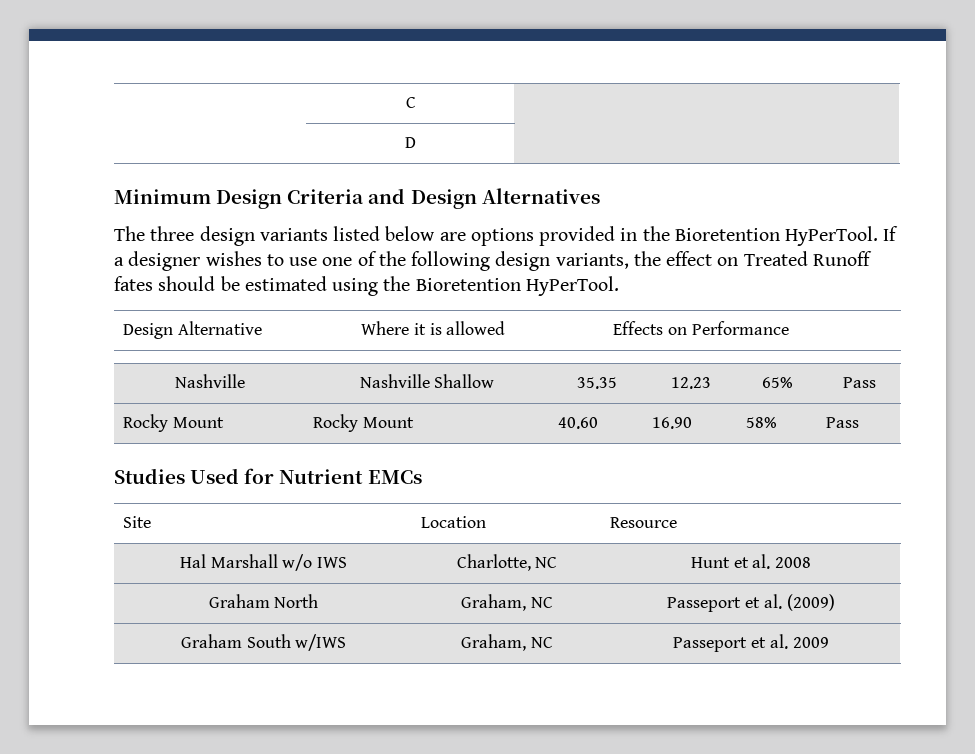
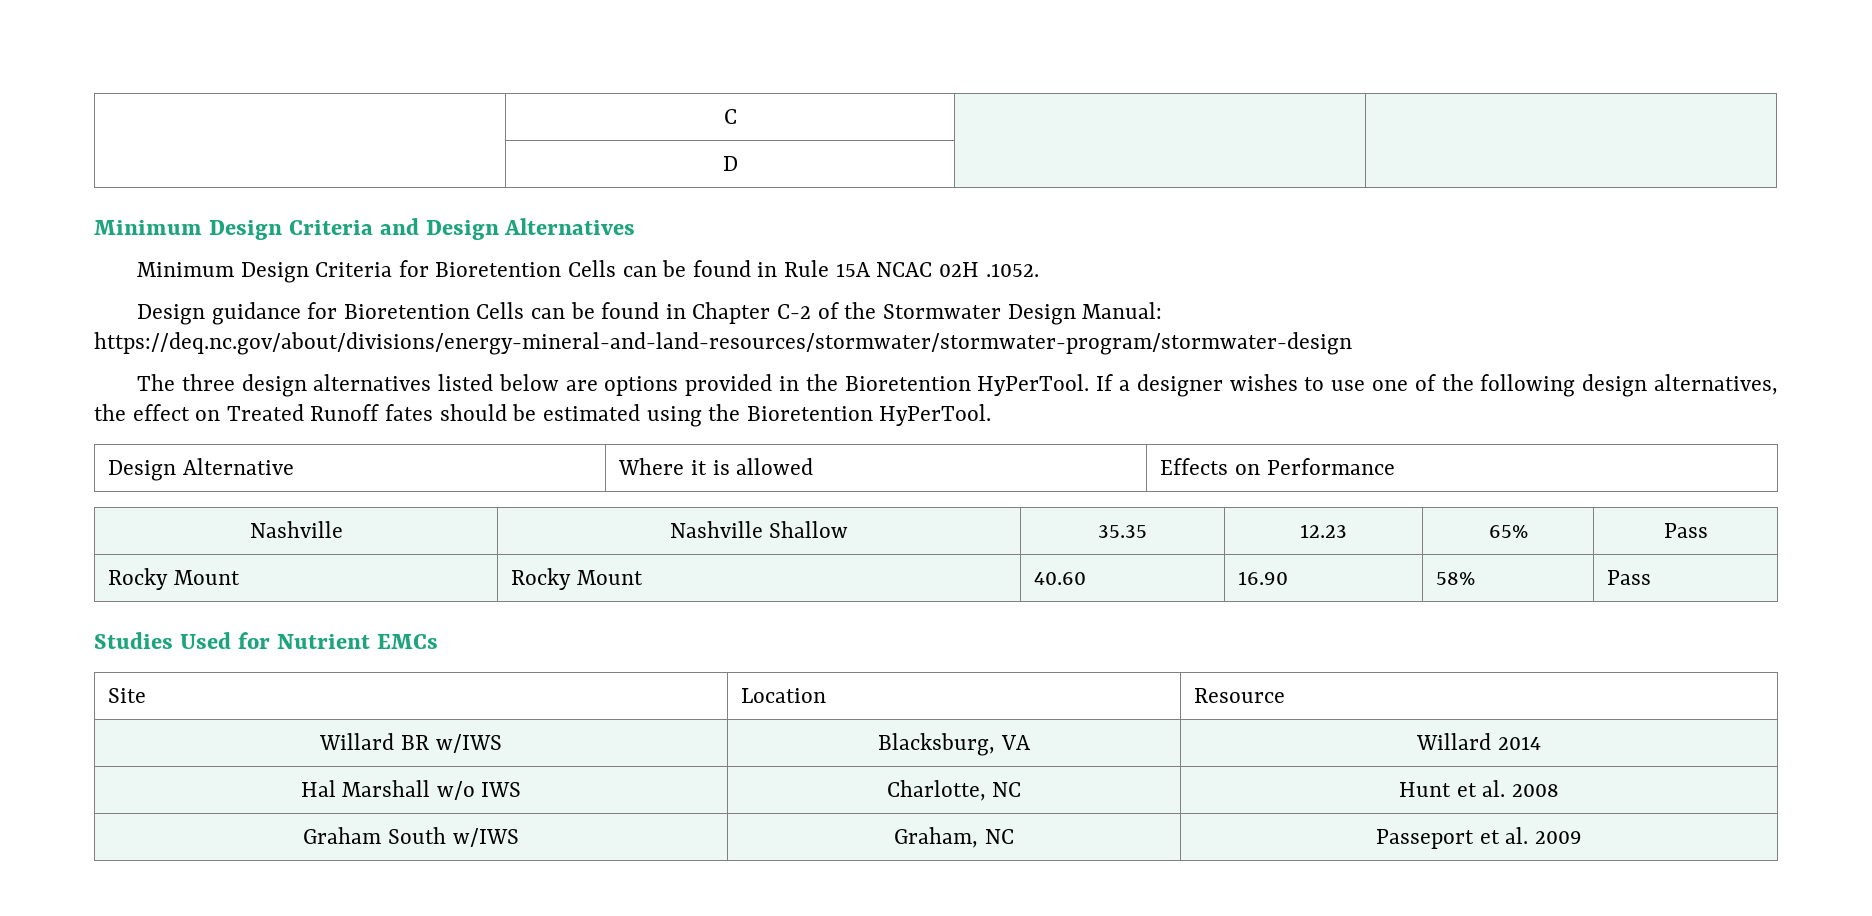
(600, 196) none -> [136,260,1039,283] [136,302,1163,325] [94,332,1352,355] // Minimum Design Criteria for Bioretention Cells can be found in Rule 15A NCAC 02H .1052. // Design guidance for Bioretention Cells can be found in Chapter C-2 of the Stormwater Design Manual: https://deq.nc.gov/about/divisions/energy-mineral-and-land-resources/stormwater/stormwater-program/stormwater-design
[259,228,328,241] variants -> [313,374,432,391] alternatives
[555,253,629,269] variants, -> [1653,374,1778,395] alternatives,
(678, 522) none -> [319,733,502,753] [878,733,1031,756] [1416,733,1541,750] // Willard BR w/IWS | Blacksburg, VA | Willard 2014
[208,594,319,608] [461,594,553,611] [667,594,835,612] // Graham North | Graham, NC | Passeport et al. (2009) -> (1559, 790) none

